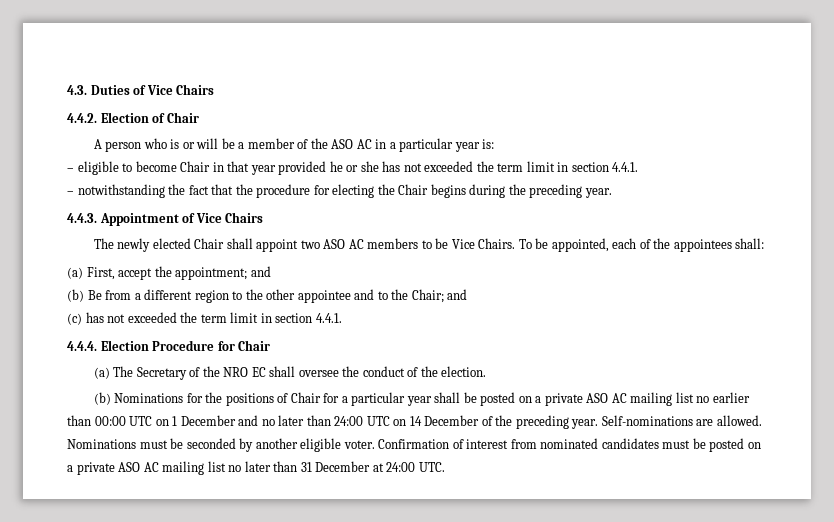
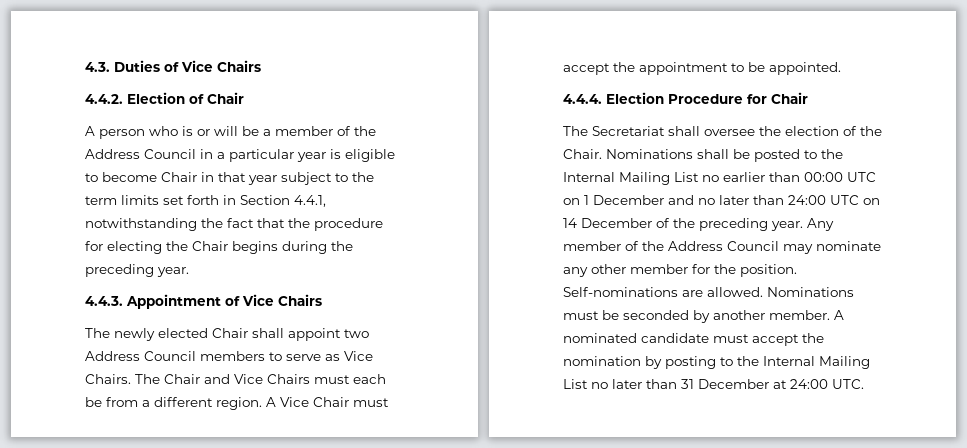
[331,139,372,149] ASO AC -> [85,149,196,159] Address Council
[482,139,495,149] [67,168,74,172] is: // – -> [330,149,341,159] is
[278,161,639,175] [67,191,74,195] provided he or she has not exceeded the term limit in section 4.4.1. // – -> [281,172,374,185] [85,195,326,207] subject to the term limits set forth in Section 4.4.1,
[323,238,765,252] [67,266,271,280] [67,289,468,303] [67,312,342,325] ASO AC members to be Vice Chairs. To be appointed, each of the appointees shall: // (a) First, accept the appointment; and // (b) Be from a different region to the other appointee and to the Chair; and // (c) has not exceeded the term limit in section 4.4.1. -> [85,351,373,361] [85,374,386,384] [85,397,389,410] [563,62,841,75] Address Council members to serve as Vice Chairs. The Chair and Vice Chairs must each be from a different region. A Vice Chair must accept the appointment to be appointed.
[93,366,266,380] (a) The Secretary of the NRO EC -> [563,126,665,136] The Secretariat
[362,366,487,377] [93,392,694,406] conduct of the election. // (b) Nominations for the positions of Chair for a particular year shall be posted on a private ASO AC mailing list -> [785,126,882,136] [563,149,843,162] [563,172,699,185] election of the Chair. Nominations shall be posted to the Internal Mailing List
(599, 424) none -> [807,218,834,231] [563,241,881,254] [563,264,797,277] Any member of the Address Council may nominate any other member for the position.
[300,438,761,452] [67,461,226,475] eligible voter. Confirmation of interest from nominated candidates must be posted on a private ASO AC mailing list -> [769,310,844,320] [563,333,824,346] [563,356,870,369] [563,379,588,389] member. A nominated candidate must accept the nomination by posting to the Internal Mailing List

